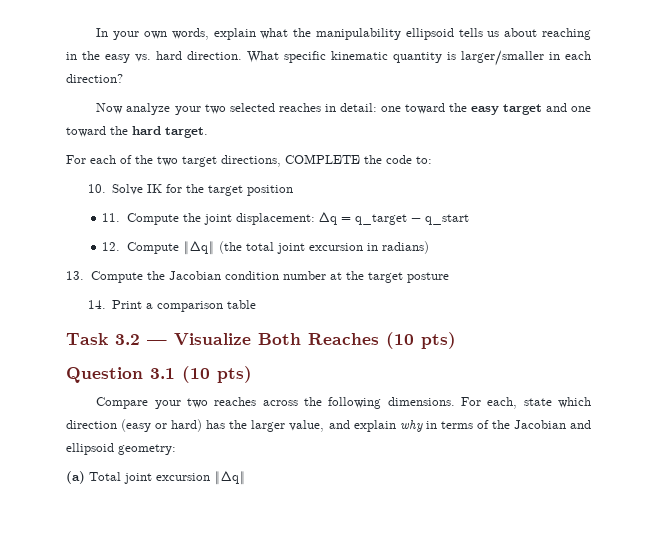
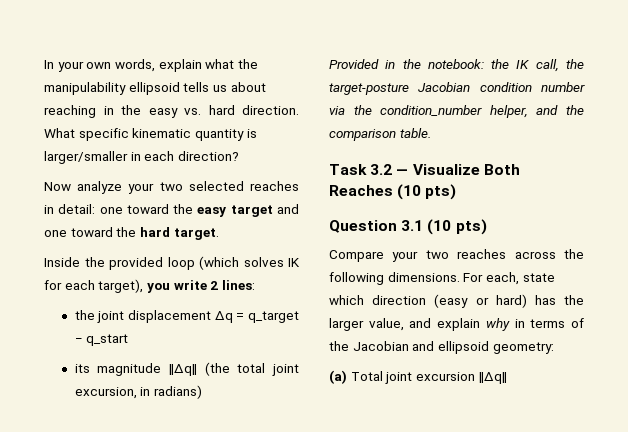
[66,154,432,167] [87,184,294,196] [102,213,179,225] For each of the two target directions, COMPLETE the code to: // 10. Solve IK for the target position // 11. Compute -> [44,256,300,270] [44,279,255,293] Inside the provided loop (which solves IK for each target), you write 2 lines: //
[235,213,315,225] displacement: -> [127,310,211,323] displacement
[102,242,179,254] 12. Compute -> [74,363,162,376] its magnitude
[308,243,363,251] excursion -> [74,387,137,399] excursion,
[66,271,449,283] [87,300,257,312] 13. Compute the Jacobian condition number at the target posture // 14. Print a comparison table -> [329,59,584,72] [329,82,585,95] [329,105,584,118] [329,128,431,141] Provided in the notebook: the IK call, the target-posture Jacobian condition number via the condition_number helper, and the comparison table.

